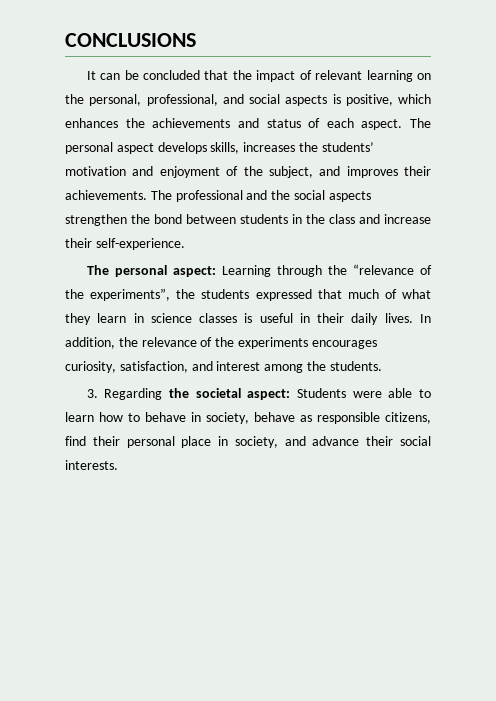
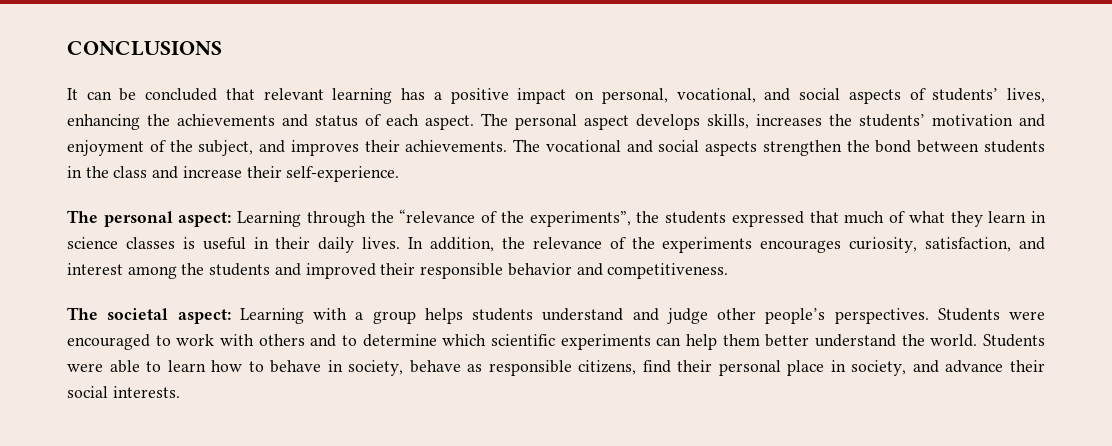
[232,70,431,82] [65,94,431,106] [65,118,118,128] the impact of relevant learning on the personal, professional, and social aspects is positive, which enhances -> [263,88,1045,104] [67,114,140,130] relevant learning has a positive impact on personal, vocational, and social aspects of students’ lives, enhancing
[175,190,291,202] professional and the -> [545,140,653,153] vocational and
[329,361,382,371] [86,388,291,400] students. // 3. Regarding the societal aspect: -> [209,263,729,279] [67,307,1045,324] [67,334,978,350] students and improved their responsible behavior and competitiveness. // The societal aspect: Learning with a group helps students understand and judge other people’s perspectives. Students were encouraged to work with others and to determine which scientific experiments can help them better understand the world.

